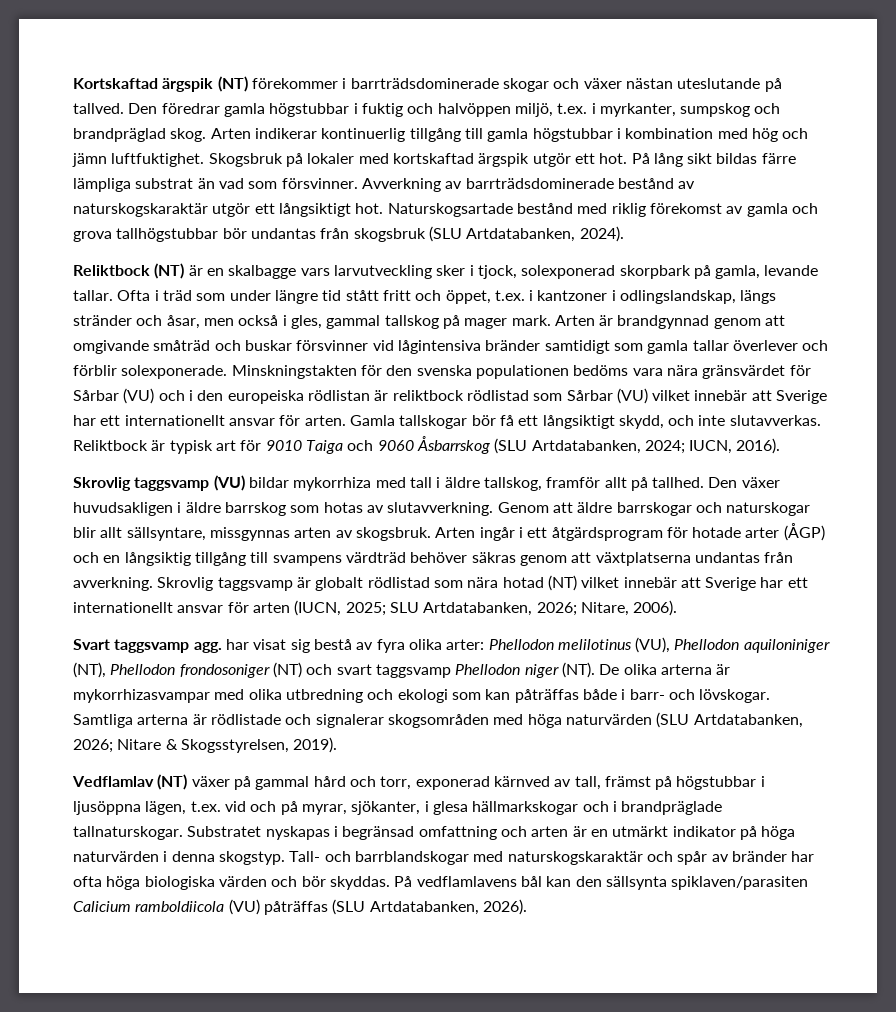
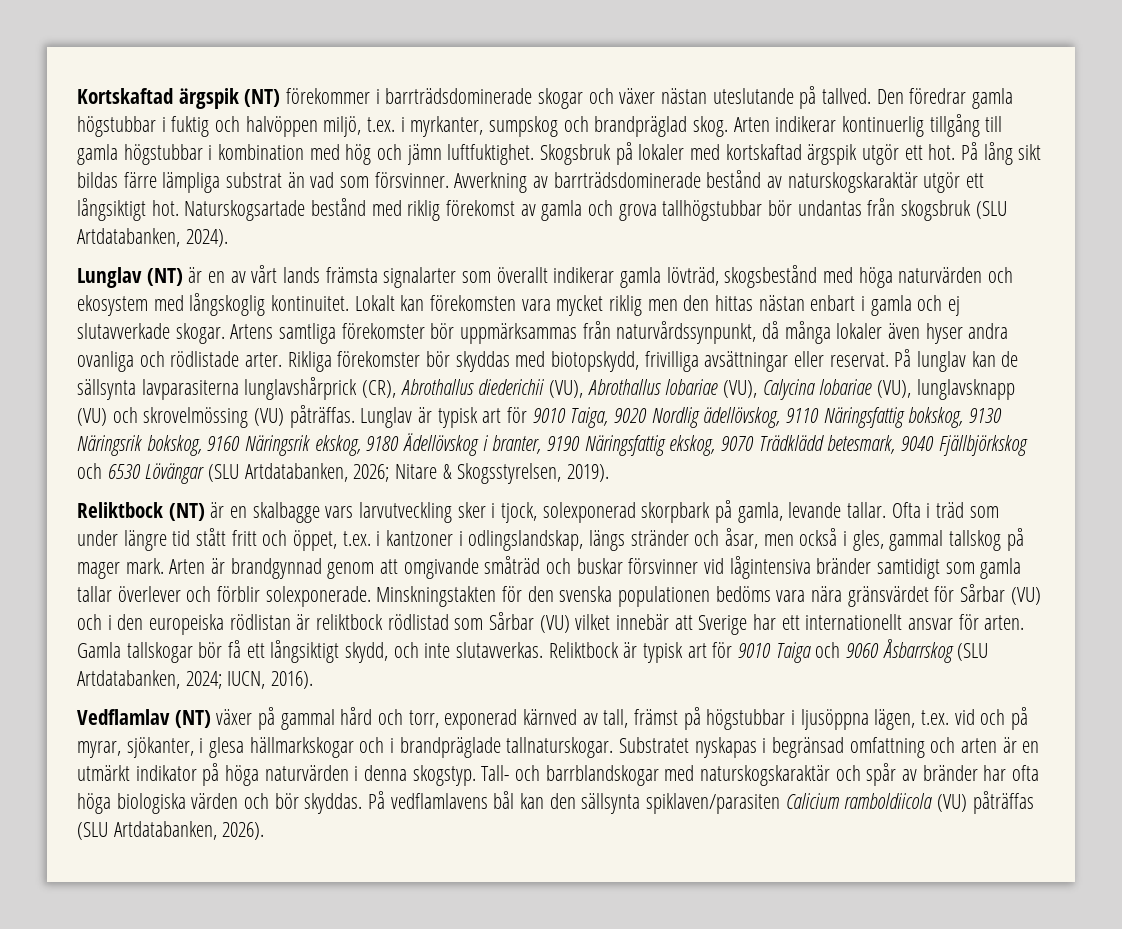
(624, 234) none -> [77,265,1014,288] [77,293,961,316] [77,321,1009,344] [77,349,1019,372] [77,377,1015,400] [77,405,1003,428] [77,433,1028,456] [77,463,610,484] // Lunglav (NT) är en av vårt lands främsta signalarter som överallt indikerar gamla lövträd, skogsbestånd med höga naturvärden och ekosystem med långskoglig kontinuitet. Lokalt kan förekomsten vara mycket riklig men den hittas nästan enbart i gamla och ej slutavverkade skogar. Artens samtliga förekomster bör uppmärksammas från naturvårdssynpunkt, då många lokaler även hyser andra ovanliga och rödlistade arter. Rikliga förekomster bör skyddas med biotopskydd, frivilliga avsättningar eller reservat. På lunglav kan de sällsynta lavparasiterna lunglavshårprick (CR), Abrothallus diederichii (VU), Abrothallus lobariae (VU), Calycina lobariae (VU), lunglavsknapp (VU) och skrovelmössing (VU) påträffas. Lunglav är typisk art för 9010 Taiga, 9020 Nordlig ädellövskog, 9110 Näringsfattig bokskog, 9130 Näringsrik bokskog, 9160 Näringsrik ekskog, 9180 Ädellövskog i branter, 9190 Näringsfattig ekskog, 9070 Trädklädd betesmark, 9040 Fjällbjörkskog och 6530 Lövängar (SLU Artdatabanken, 2026; Nitare & Skogsstyrelsen, 2019).
[73,475,780,491] [73,502,811,516] [73,523,825,541] [73,552,794,566] [73,575,808,591] [73,600,678,616] [73,637,830,653] [73,662,731,678] [73,689,771,703] [73,712,803,728] [73,737,338,753] // Skrovlig taggsvamp (VU) bildar mykorrhiza med tall i äldre tallskog, framför allt på tallhed. Den växer huvudsakligen i äldre barrskog som hotas av slutavverkning. Genom att äldre barrskogar och naturskogar blir allt sällsyntare, missgynnas arten av skogsbruk. Arten ingår i ett åtgärdsprogram för hotade arter (ÅGP) och en långsiktig tillgång till svampens värdträd behöver säkras genom att växtplatserna undantas från avverkning. Skrovlig taggsvamp är globalt rödlistad som nära hotad (NT) vilket innebär att Sverige har ett internationellt ansvar för arten (IUCN, 2025; SLU Artdatabanken, 2026; Nitare, 2006). // Svart taggsvamp agg. har visat sig bestå av fyra olika arter: Phellodon melilotinus (VU), Phellodon aquiloniniger (NT), Phellodon frondosoniger (NT) och svart taggsvamp Phellodon niger (NT). De olika arterna är mykorrhizasvampar med olika utbredning och ekologi som kan påträffas både i barr- och lövskogar. Samtliga arterna är rödlistade och signalerar skogsområden med höga naturvärden (SLU Artdatabanken, 2026; Nitare & Skogsstyrelsen, 2019). -> (314, 680) none

